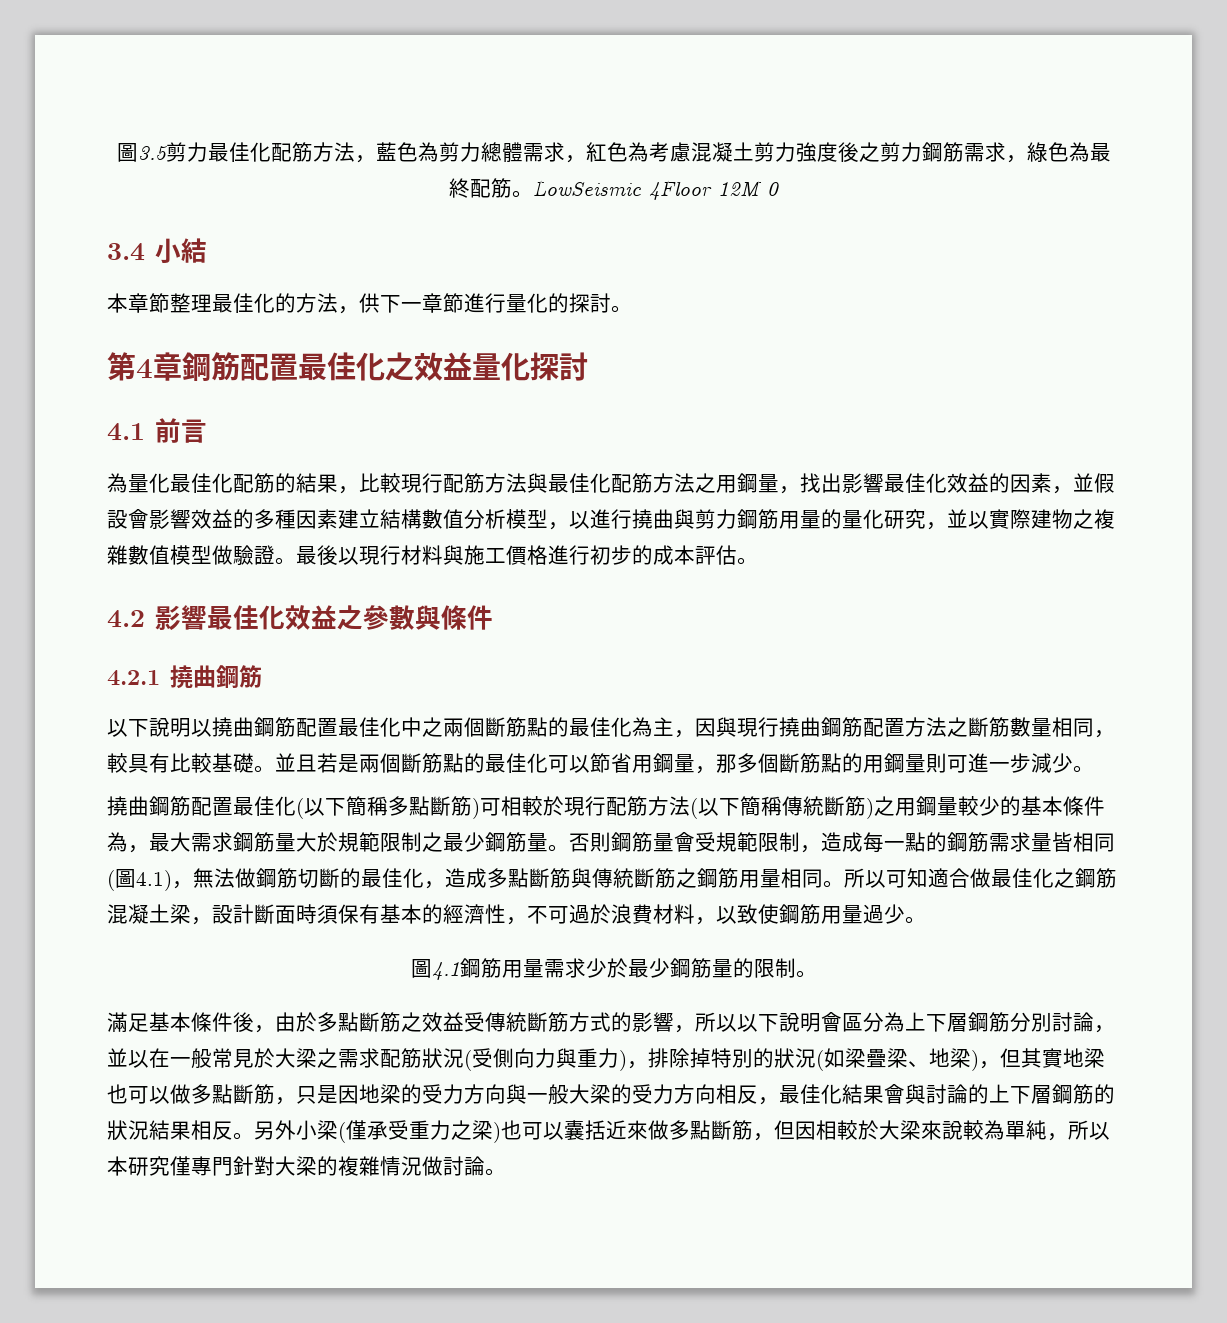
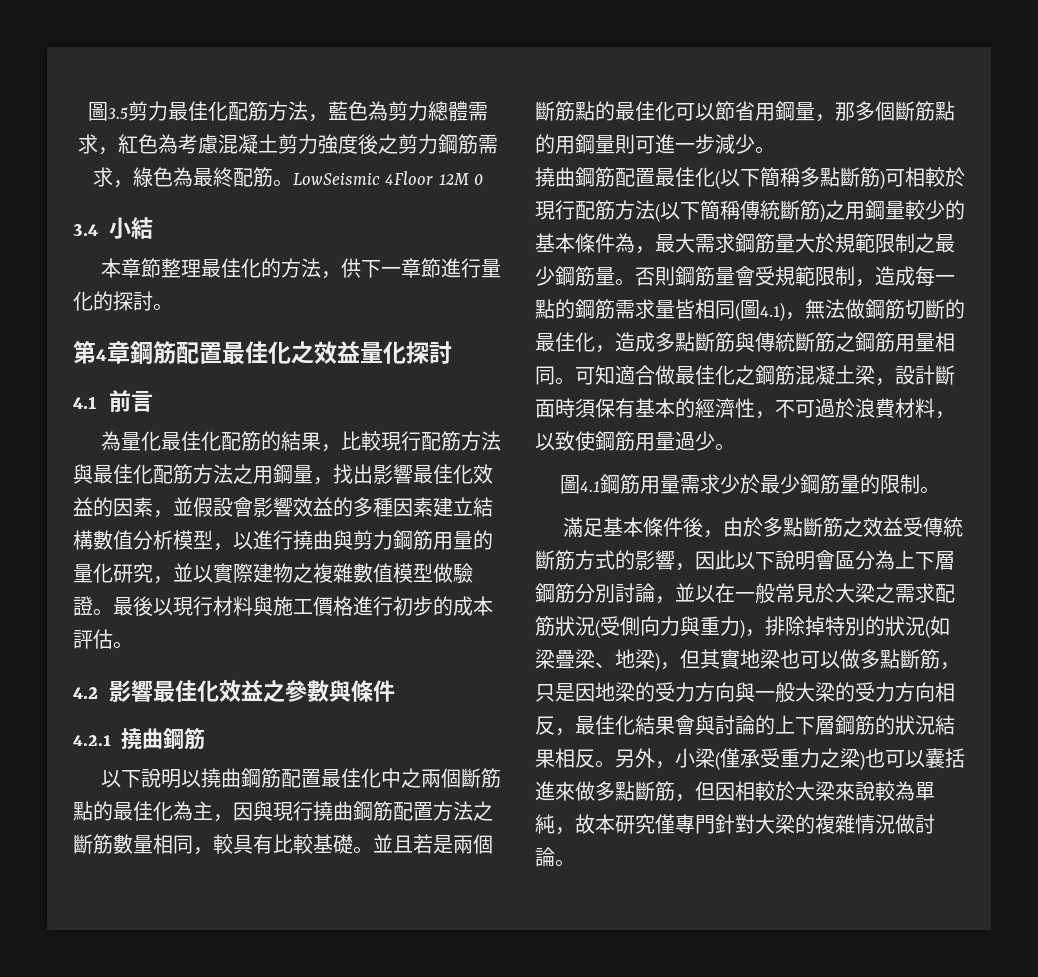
[844,868,886,888] 所以 -> (575, 381) none
[695,1012,737,1032] 所以 -> [695,550,735,570] 因此
(296, 1130) none -> [655,761,675,769] ，
[606,1120,627,1140] 近 -> [535,781,555,801] 進
[1068,1120,1110,1140] 所以 -> [575,814,595,834] 故

